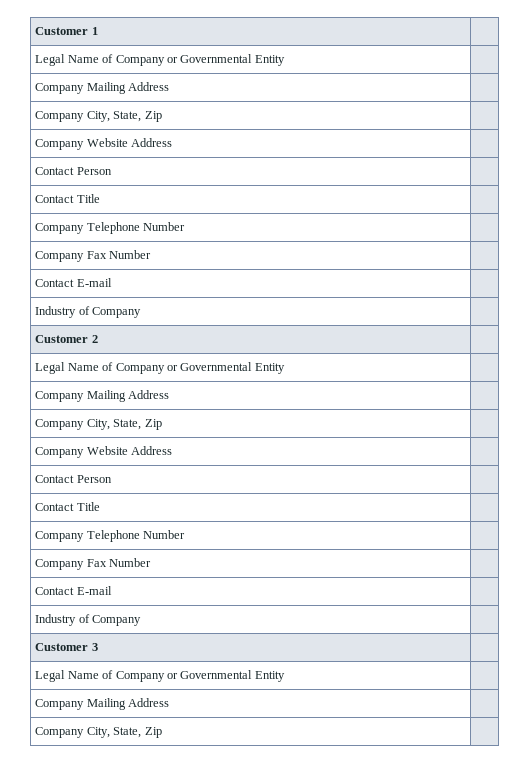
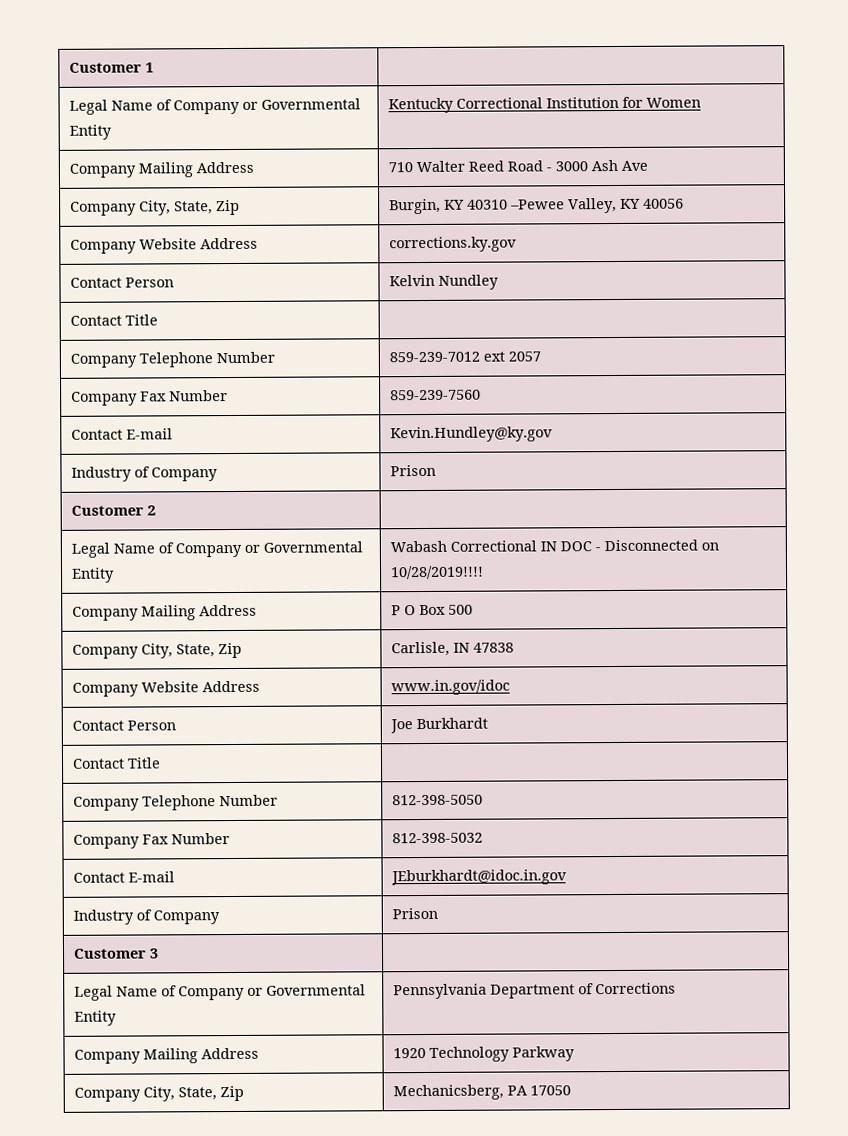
[35,82,170,94] [35,111,162,122] [35,138,173,150] [35,167,112,175] [35,194,100,203] [35,222,186,234] [35,250,152,262] [35,278,112,287] [35,306,142,318] // Company Mailing Address | // Company City, State, Zip | // Company Website Address | // Contact Person | // Contact Title | // Company Telephone Number | // Company Fax Number | // Contact E-mail | // Industry of Company | -> [387,96,701,114] [68,161,254,178] [387,159,648,173] [69,199,240,216] [388,197,684,215] [69,237,258,254] [388,236,517,253] [69,277,174,288] [388,274,499,290] [69,314,158,326] [69,351,275,368] [388,351,541,363] [70,390,228,406] [389,389,481,401] [70,428,173,440] [389,426,553,443] [70,466,218,482] [389,464,436,477] Kentucky Correctional Institution for Women // Company Mailing Address | 710 Walter Reed Road - 3000 Ash Ave // Company City, State, Zip | Burgin, KY 40310 –Pewee Valley, KY 40056 // Company Website Address | corrections.ky.gov // Contact Person | Kelvin Nundley // Contact Title | // Company Telephone Number | 859-239-7012 ext 2057 // Company Fax Number | 859-239-7560 // Contact E-mail | Kevin.Hundley@ky.gov // Industry of Company | Prison
[35,390,170,402] [35,419,162,430] [35,446,173,458] [35,475,112,483] [35,502,100,511] [35,530,186,542] [35,558,152,570] [35,586,112,595] [35,614,142,626] // Company Mailing Address | // Company City, State, Zip | // Company Website Address | // Contact Person | // Contact Title | // Company Telephone Number | // Company Fax Number | // Contact E-mail | // Industry of Company | -> [389,539,719,553] [389,565,484,580] [71,604,257,621] [390,604,473,616] [71,642,242,659] [390,641,514,657] [71,680,260,697] [390,679,510,696] [71,720,176,731] [389,717,488,734] [71,757,161,769] [72,794,278,811] [391,794,483,806] [72,833,230,849] [391,832,483,844] [72,871,175,883] [390,869,567,886] [72,909,220,925] [391,907,438,920] Wabash Correctional IN DOC - Disconnected on 10/28/2019!!!! // Company Mailing Address | P O Box 500 // Company City, State, Zip | Carlisle, IN 47838 // Company Website Address | www.in.gov/idoc // Contact Person | Joe Burkhardt // Contact Title | // Company Telephone Number | 812-398-5050 // Company Fax Number | 812-398-5032 // Contact E-mail | JEburkhardt@idoc.in.gov // Industry of Company | Prison
[35,698,170,710] [35,727,162,738] // Company Mailing Address | // Company City, State, Zip | -> [392,982,676,1000] [73,1047,259,1064] [392,1046,575,1062] [73,1085,244,1102] [392,1084,571,1101] Pennsylvania Department of Corrections // Company Mailing Address | 1920 Technology Parkway // Company City, State, Zip | Mechanicsberg, PA 17050

